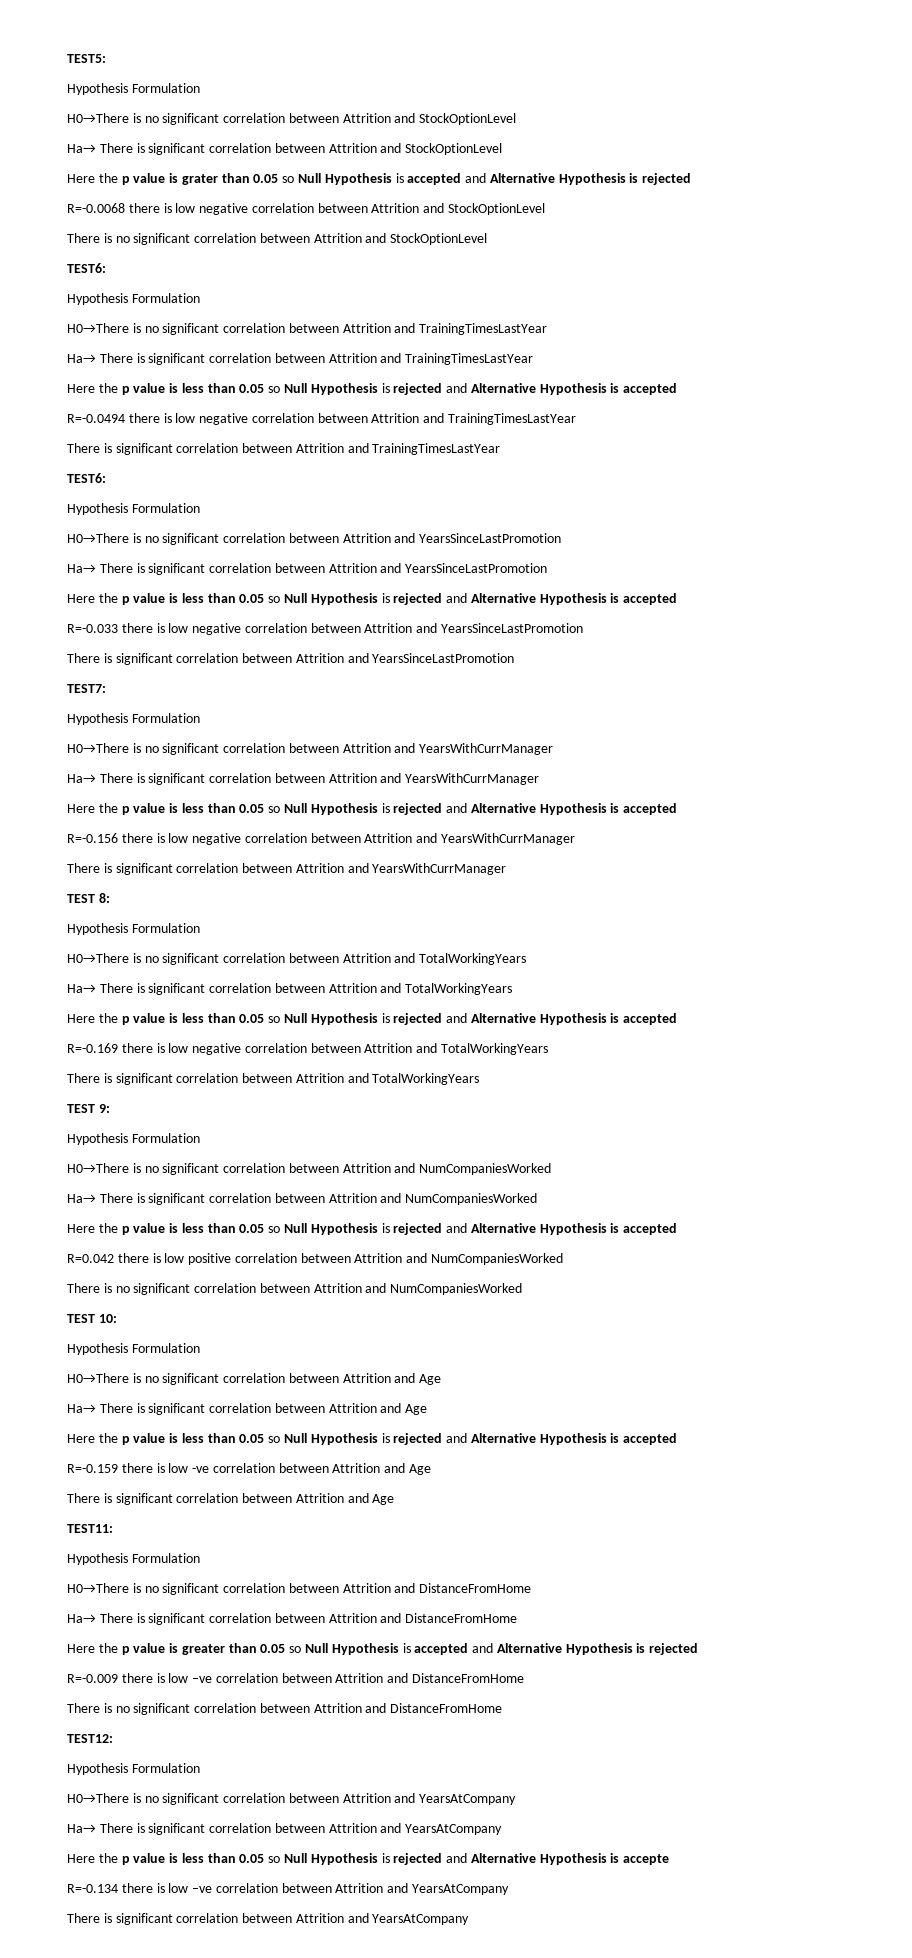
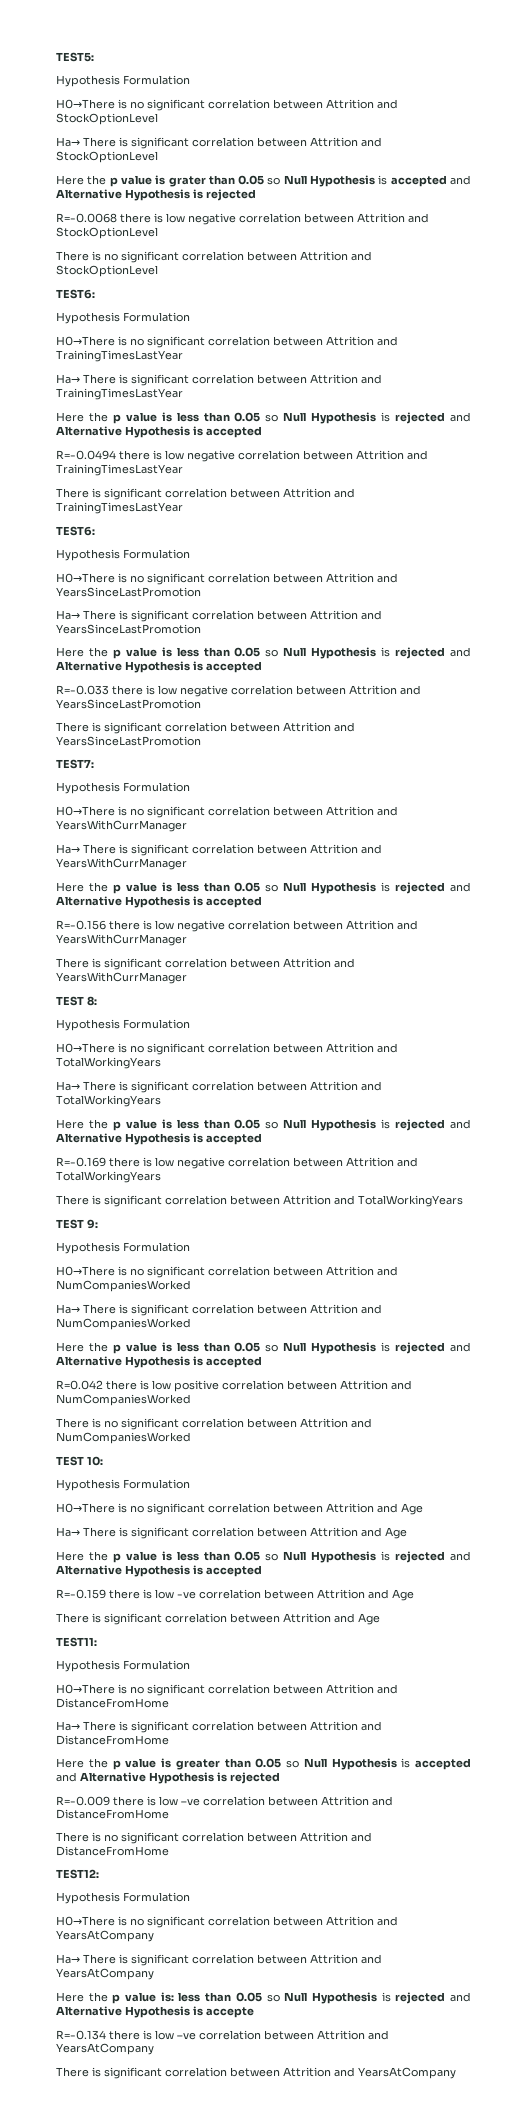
[169,1853,179,1863] is -> [160,1992,174,2002] is:

